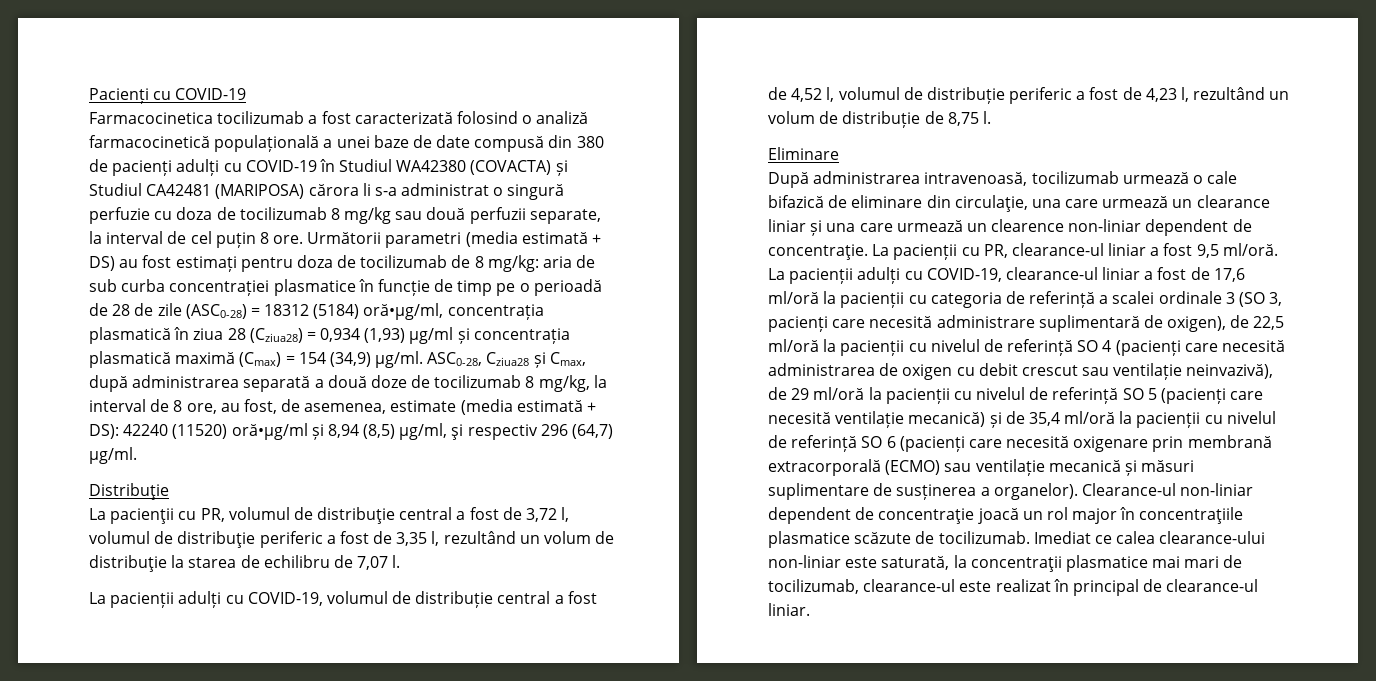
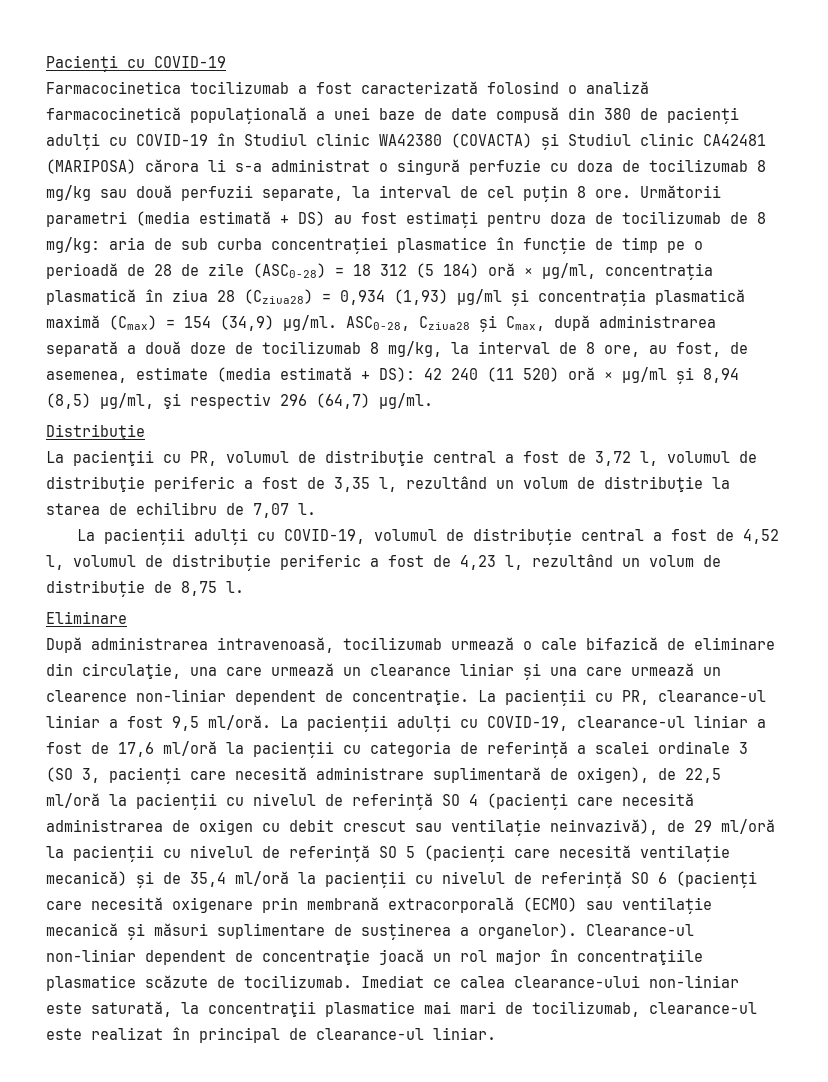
(393, 165) none -> [316,133,370,146] clinic
(142, 189) none -> [640,133,694,146] clinic
[264,303,444,320] 18312 (5184) oră•µg/ml, -> [353,263,596,279] 18 312 (5 184) oră × µg/ml,
[123,423,308,440] 42240 (11520) oră•µg/ml -> [424,367,667,383] 42 240 (11 520) oră × µg/ml

